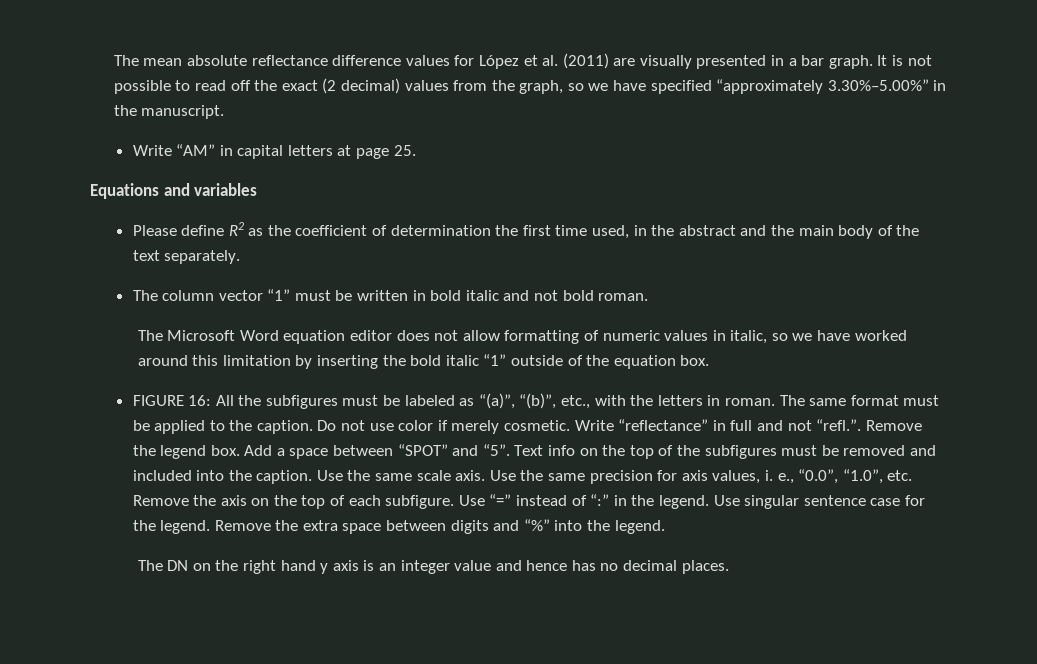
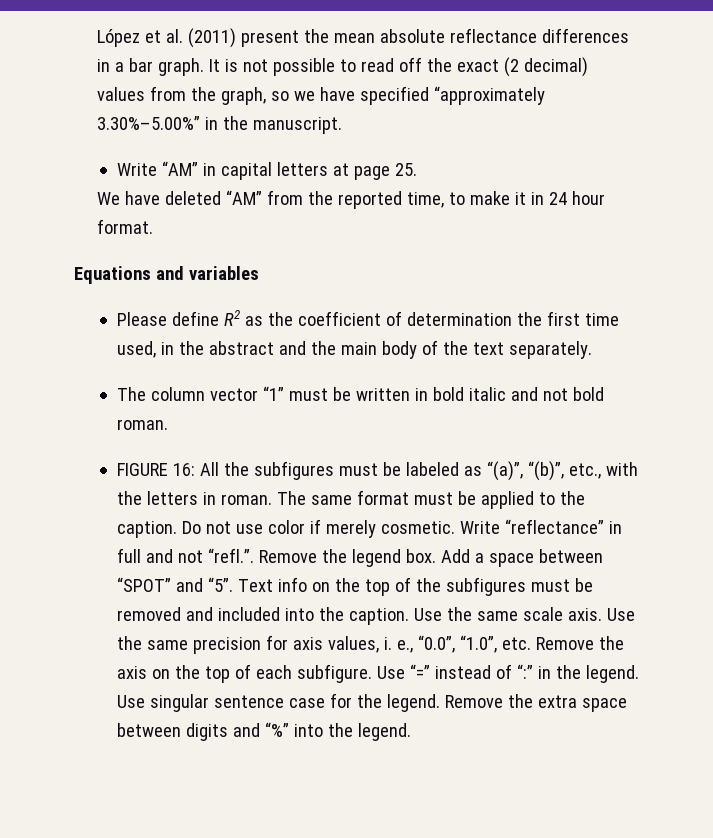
[113,53,767,69] The mean absolute reflectance difference values for López et al. (2011) are visually presented -> [96,28,629,48] López et al. (2011) present the mean absolute reflectance differences
(416, 150) none -> [96,190,605,209] [96,219,153,234] // We have deleted “AM” from the reported time, to make it in 24 hour format.
[137,330,907,344] [137,354,710,369] // The Microsoft Word equation editor does not allow formatting of numeric values in italic, so we have worked around this limitation by inserting the bold italic “1” outside of the equation box. -> (168, 424) none
[137,560,729,574] // The DN on the right hand y axis is an integer value and hence has no decimal places. -> (411, 732) none

